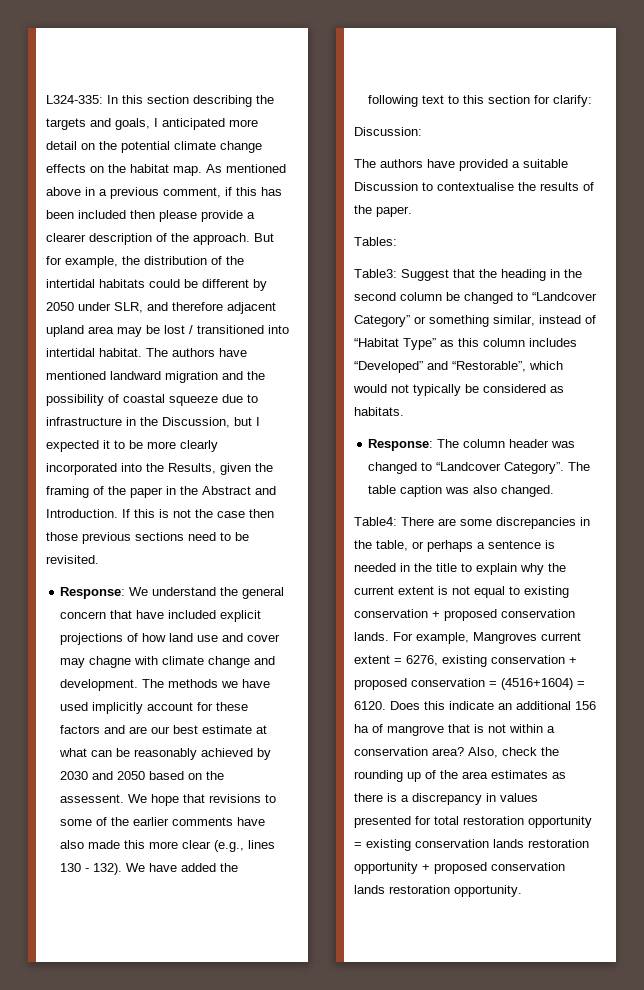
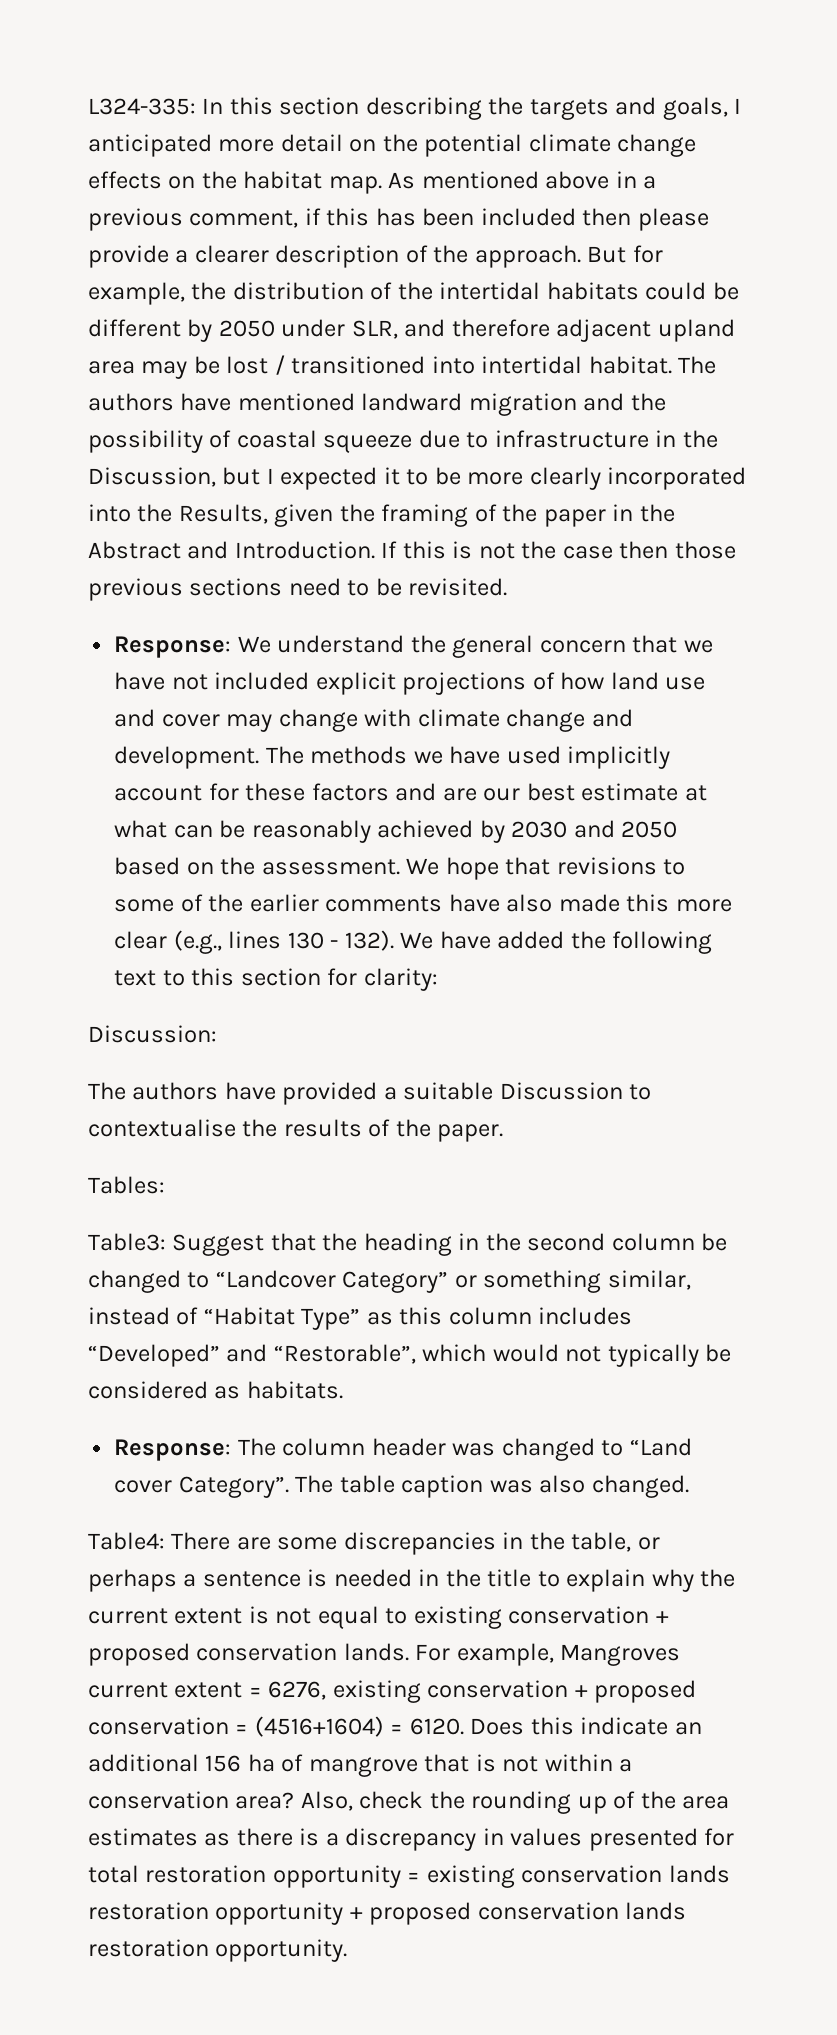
[136,610,165,619] have -> [683,640,713,653] [114,672,208,690] we have not
[89,656,132,668] chagne -> [278,709,358,732] change
[60,794,125,803] assessent. -> [261,859,400,875] assessment.
[553,95,593,107] clarify: -> [363,968,438,991] clarity:
[436,462,502,471] “Landcover -> [629,1438,692,1456] [114,1480,173,1493] “Land cover

